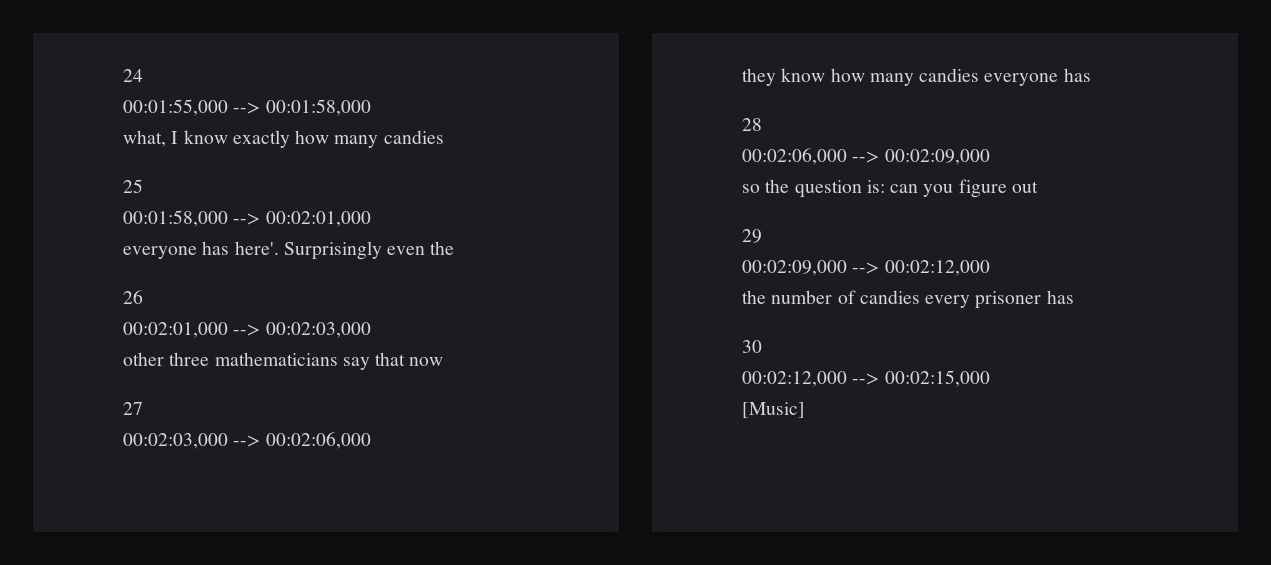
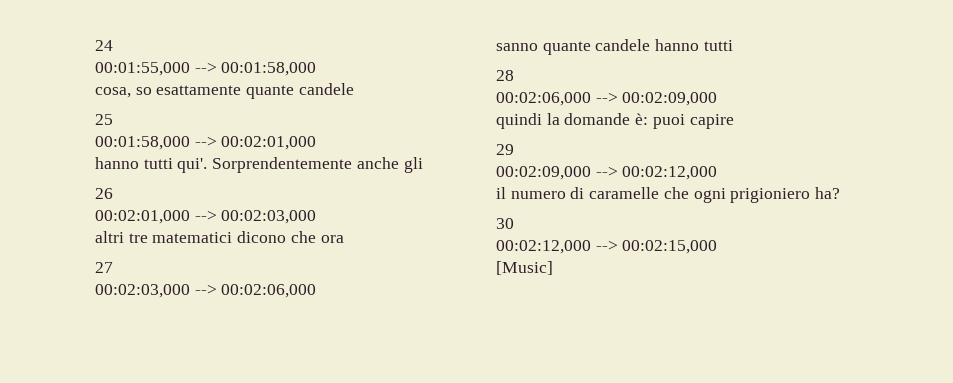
[123,130,444,148] [123,179,143,193] [123,210,371,227] [123,241,455,260] [123,290,143,304] [123,322,371,338] [123,352,444,370] [123,402,143,415] [123,432,371,449] [742,68,1091,86] [742,118,762,131] [742,148,990,165] [742,179,1038,198] [742,229,762,243] [742,260,990,276] [742,290,1074,309] what, I know exactly how many candies // 25 // 00:01:58,000 --> 00:02:01,000 // everyone has here'. Surprisingly even the // 26 // 00:02:01,000 --> 00:02:03,000 // other three mathematicians say that now // 27 // 00:02:03,000 --> 00:02:06,000 // they know how many candies everyone has // 28 // 00:02:06,000 --> 00:02:09,000 // so the question is: can you figure out // 29 // 00:02:09,000 --> 00:02:12,000 // the number of candies every prisoner has -> [95,83,354,99] [95,114,113,125] [95,136,317,150] [95,157,423,173] [95,188,113,199] [95,210,317,224] [95,231,344,243] [95,262,113,273] [95,284,317,298] [496,39,733,55] [496,70,514,81] [496,92,718,106] [496,113,734,129] [496,144,514,155] [496,166,718,180] [496,187,841,203] cosa, so esattamente quante candele // 25 // 00:01:58,000 --> 00:02:01,000 // hanno tutti qui'. Sorprendentemente anche gli // 26 // 00:02:01,000 --> 00:02:03,000 // altri tre matematici dicono che ora // 27 // 00:02:03,000 --> 00:02:06,000 // sanno quante candele hanno tutti // 28 // 00:02:06,000 --> 00:02:09,000 // quindi la domande è: puoi capire // 29 // 00:02:09,000 --> 00:02:12,000 // il numero di caramelle che ogni prigioniero ha?

